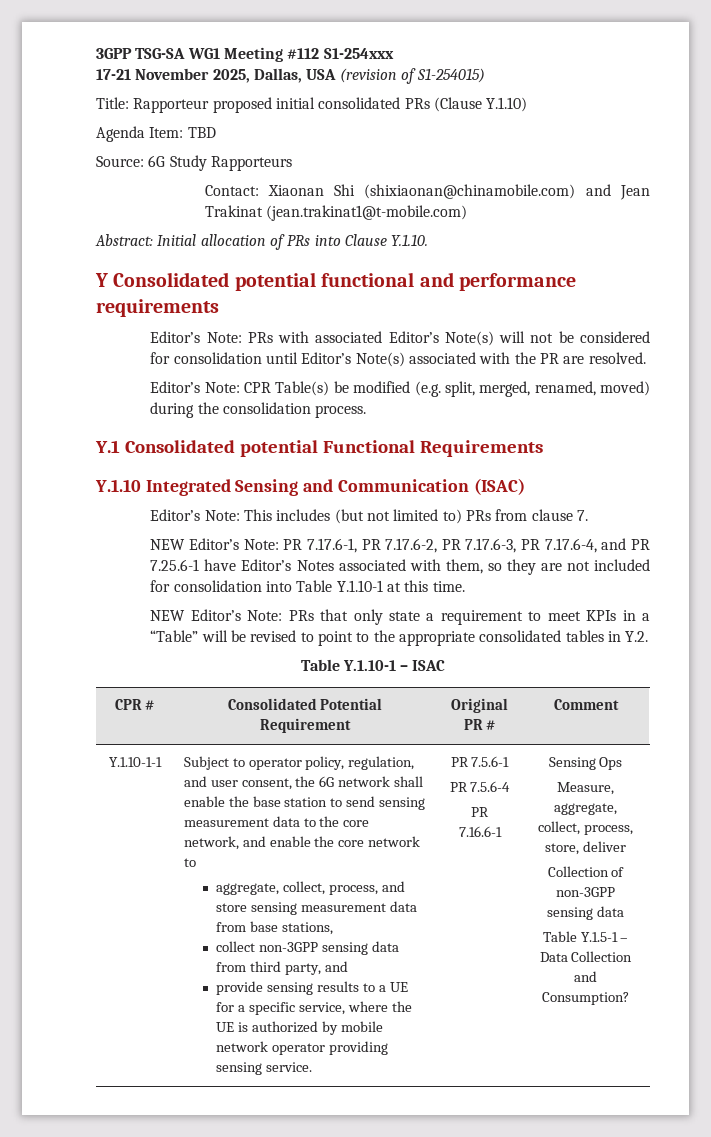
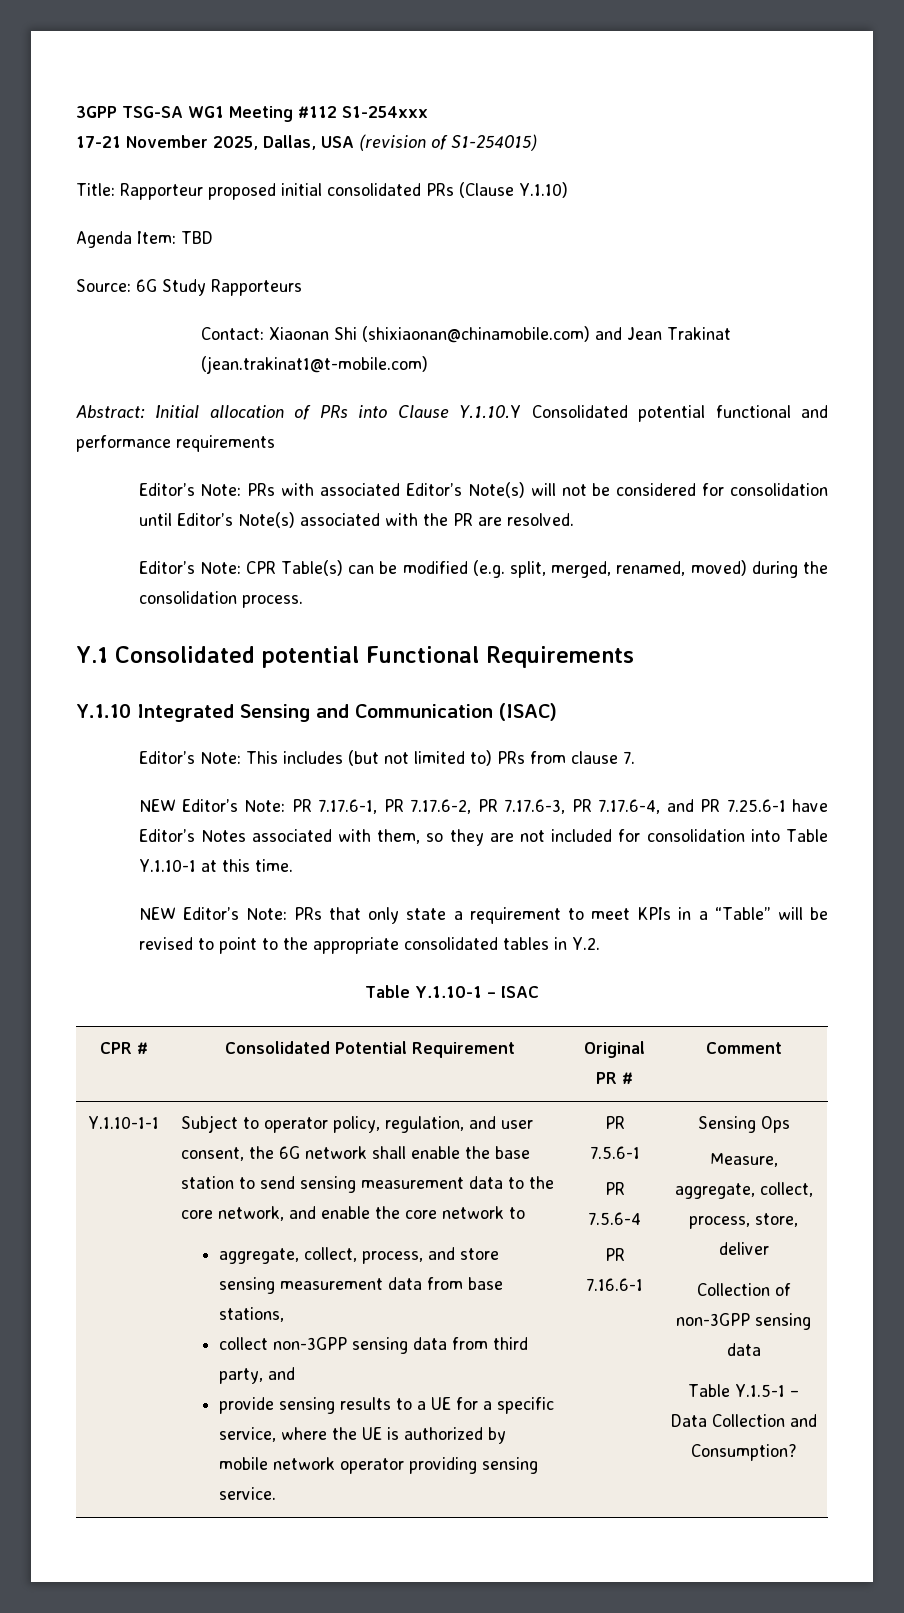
[391,234,429,246] [95,273,108,287] Y.1.10. // Y -> [459,405,522,419] Y.1.10.Y
(330, 388) none -> [348,565,375,574] can

